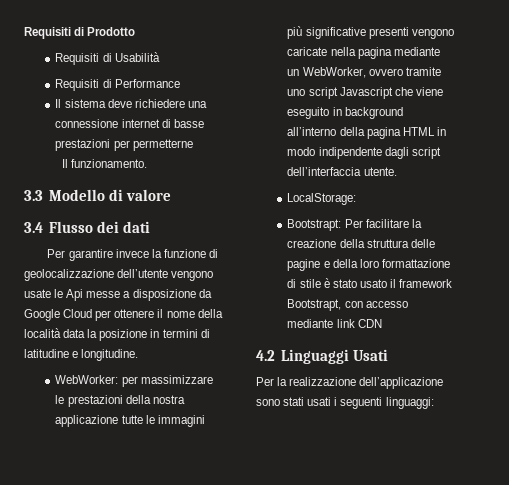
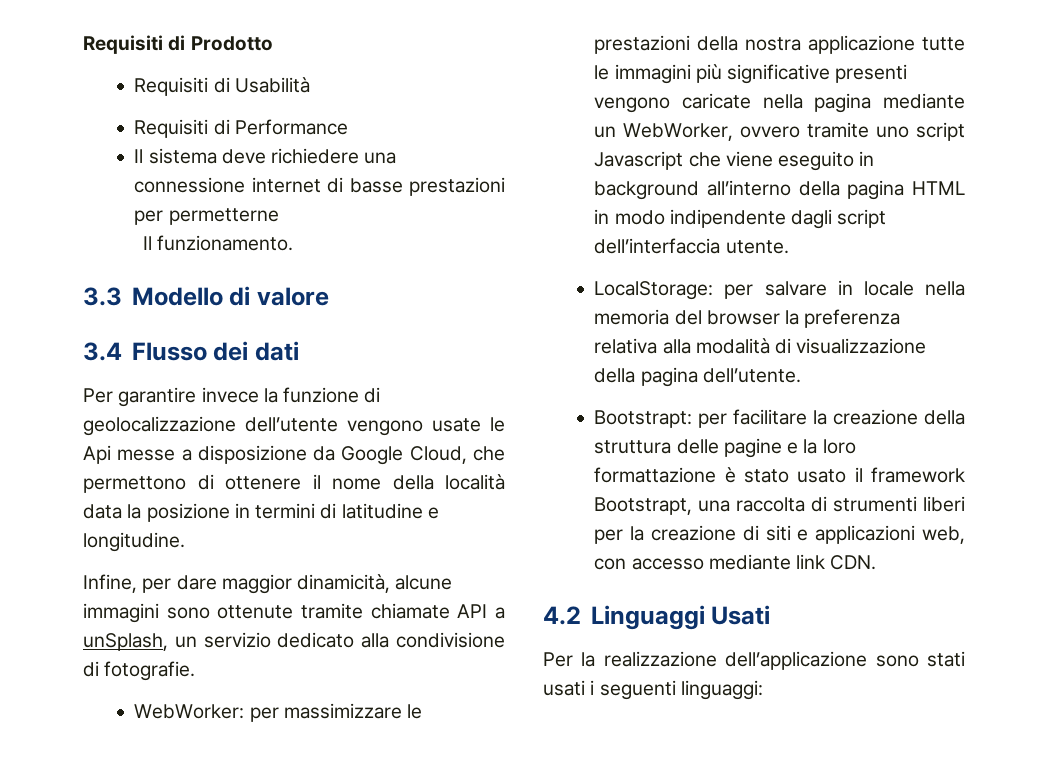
[63,309,112,321] Cloud per -> [409,446,505,464] [83,474,214,493] Cloud, che permettono di
(139, 355) none -> [83,574,453,594] [83,603,506,623] [83,632,505,651] [83,661,196,681] // Infine, per dare maggior dinamicità, alcune immagini sono ottenute tramite chiamate API a unSplash, un servizio dedicato alla condivisione di fotografie.
(357, 199) none -> [724,280,965,299] [594,309,901,328] [594,338,927,354] [594,367,801,387] per salvare in locale nella memoria del browser la preferenza relativa alla modalità di visualizzazione della pagina dell’utente.
[344,219,363,228] Per -> [698,413,728,428] per
[332,259,358,268] della -> [803,439,818,454] la
[287,279,321,288] di stile -> (717, 475) none
(342, 305) none -> [698,496,965,512] [594,525,965,544] una raccolta di strumenti liberi per la creazione di siti e applicazioni web,
[357,319,382,328] CDN -> [830,555,877,570] CDN.

